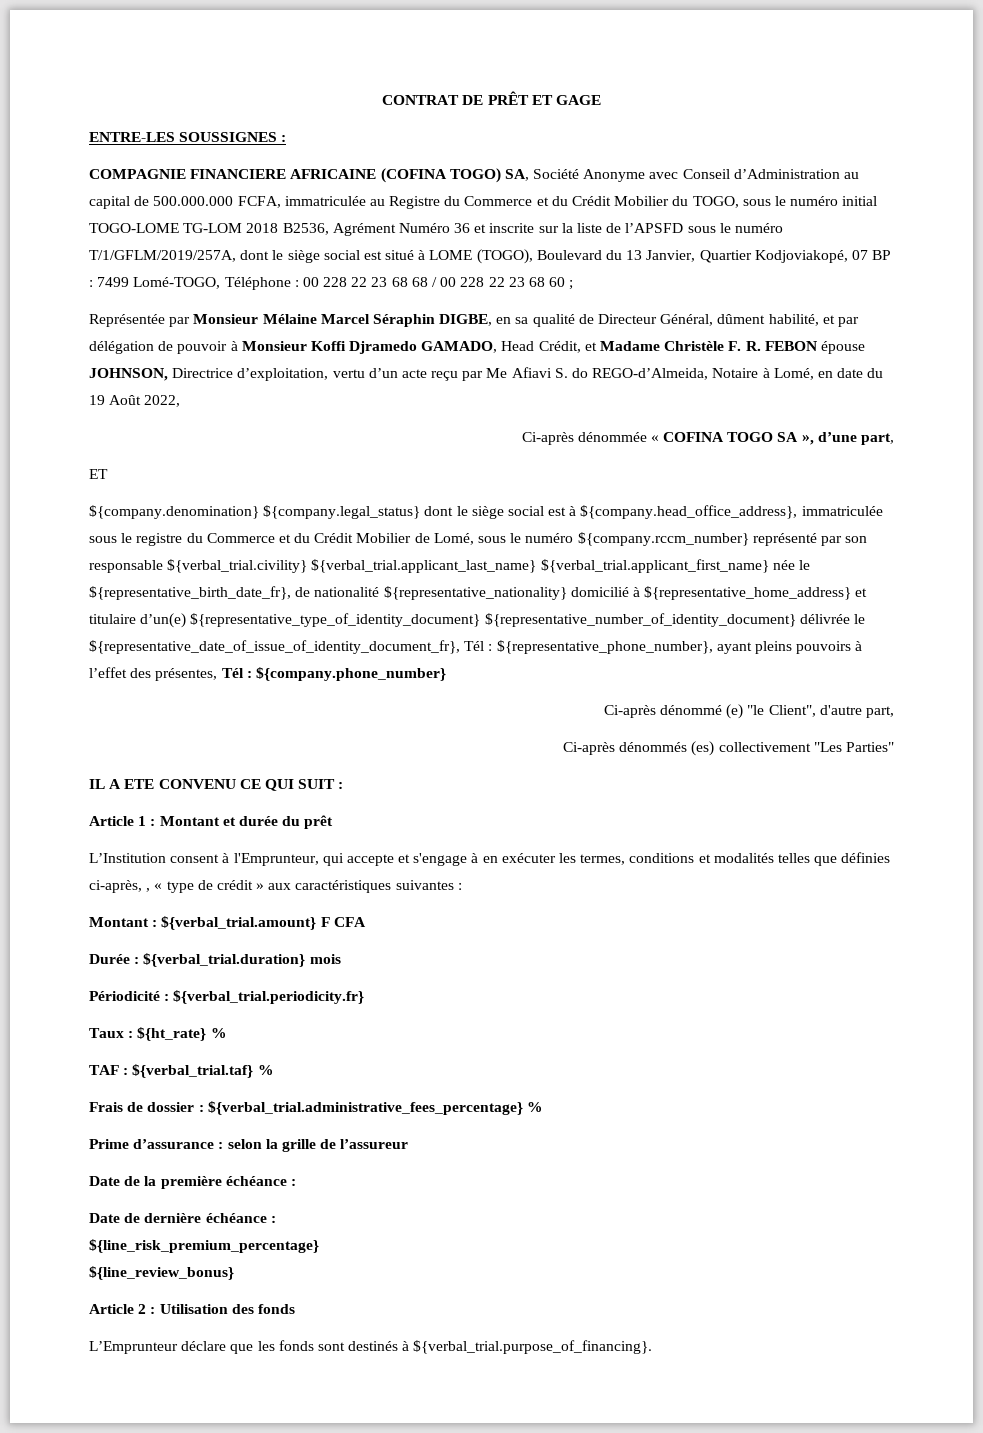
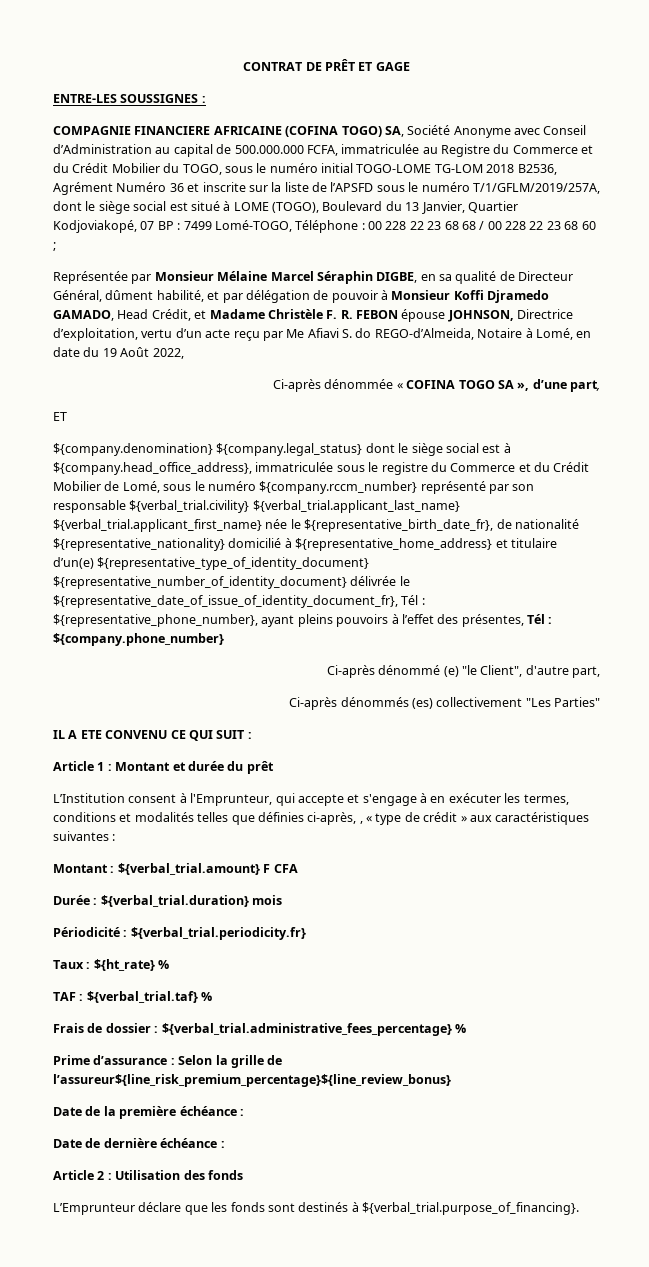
[227,1139,262,1149] selon -> [178,1055,213,1065] Selon
[340,1139,409,1149] l’assureur -> [53,1074,451,1087] l’assureur${line_risk_premium_percentage}${line_review_bonus}
[89,1239,319,1253] [89,1266,234,1280] // ${line_risk_premium_percentage} // ${line_review_bonus} -> (225, 1144) none

